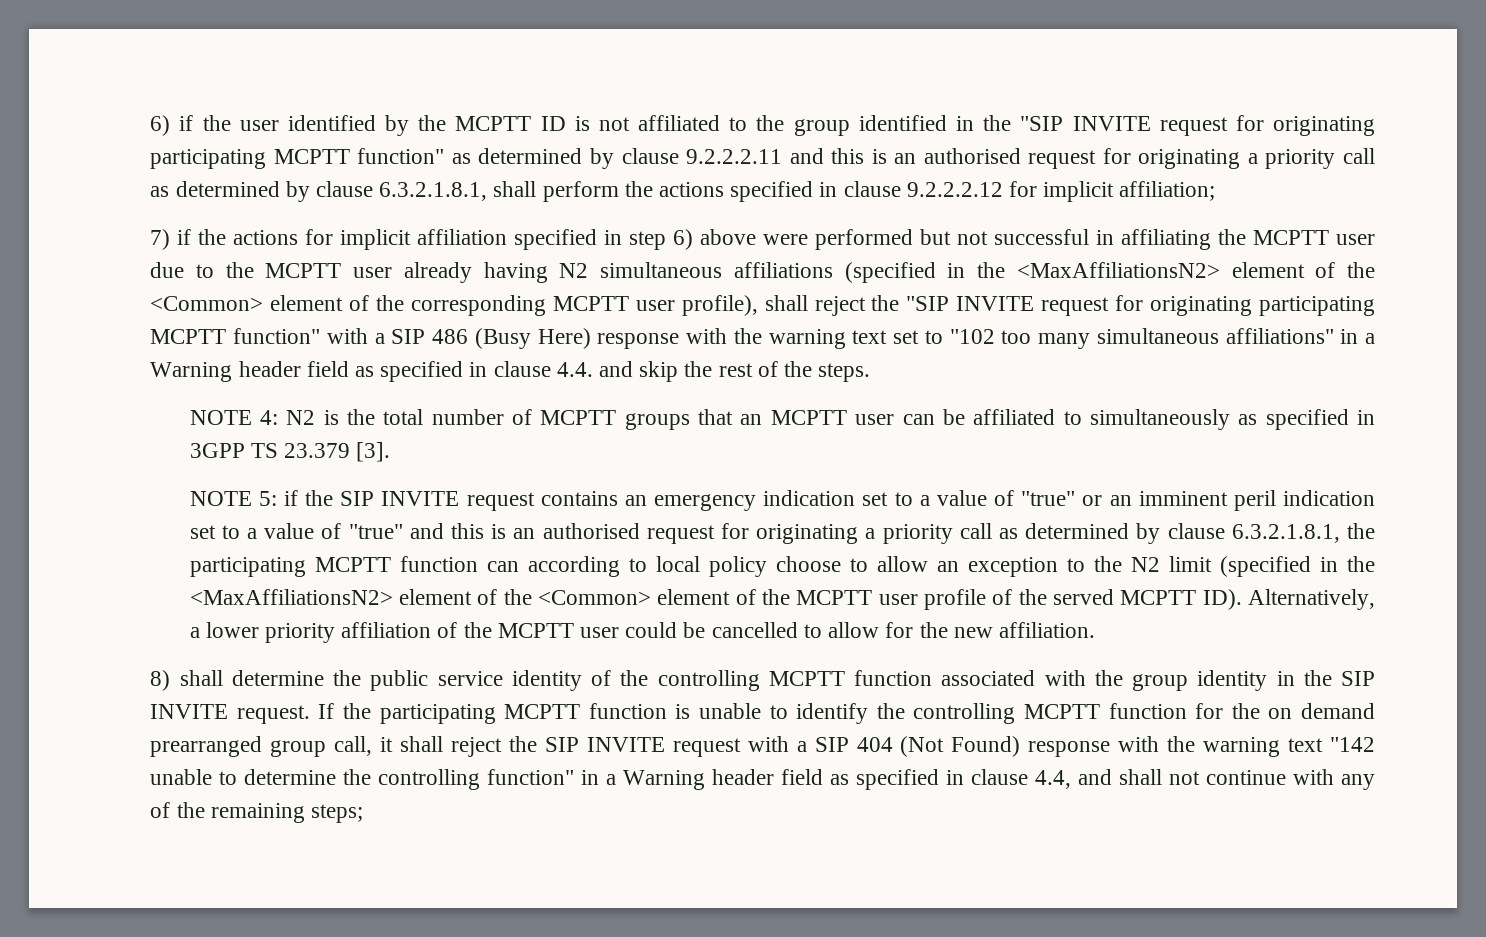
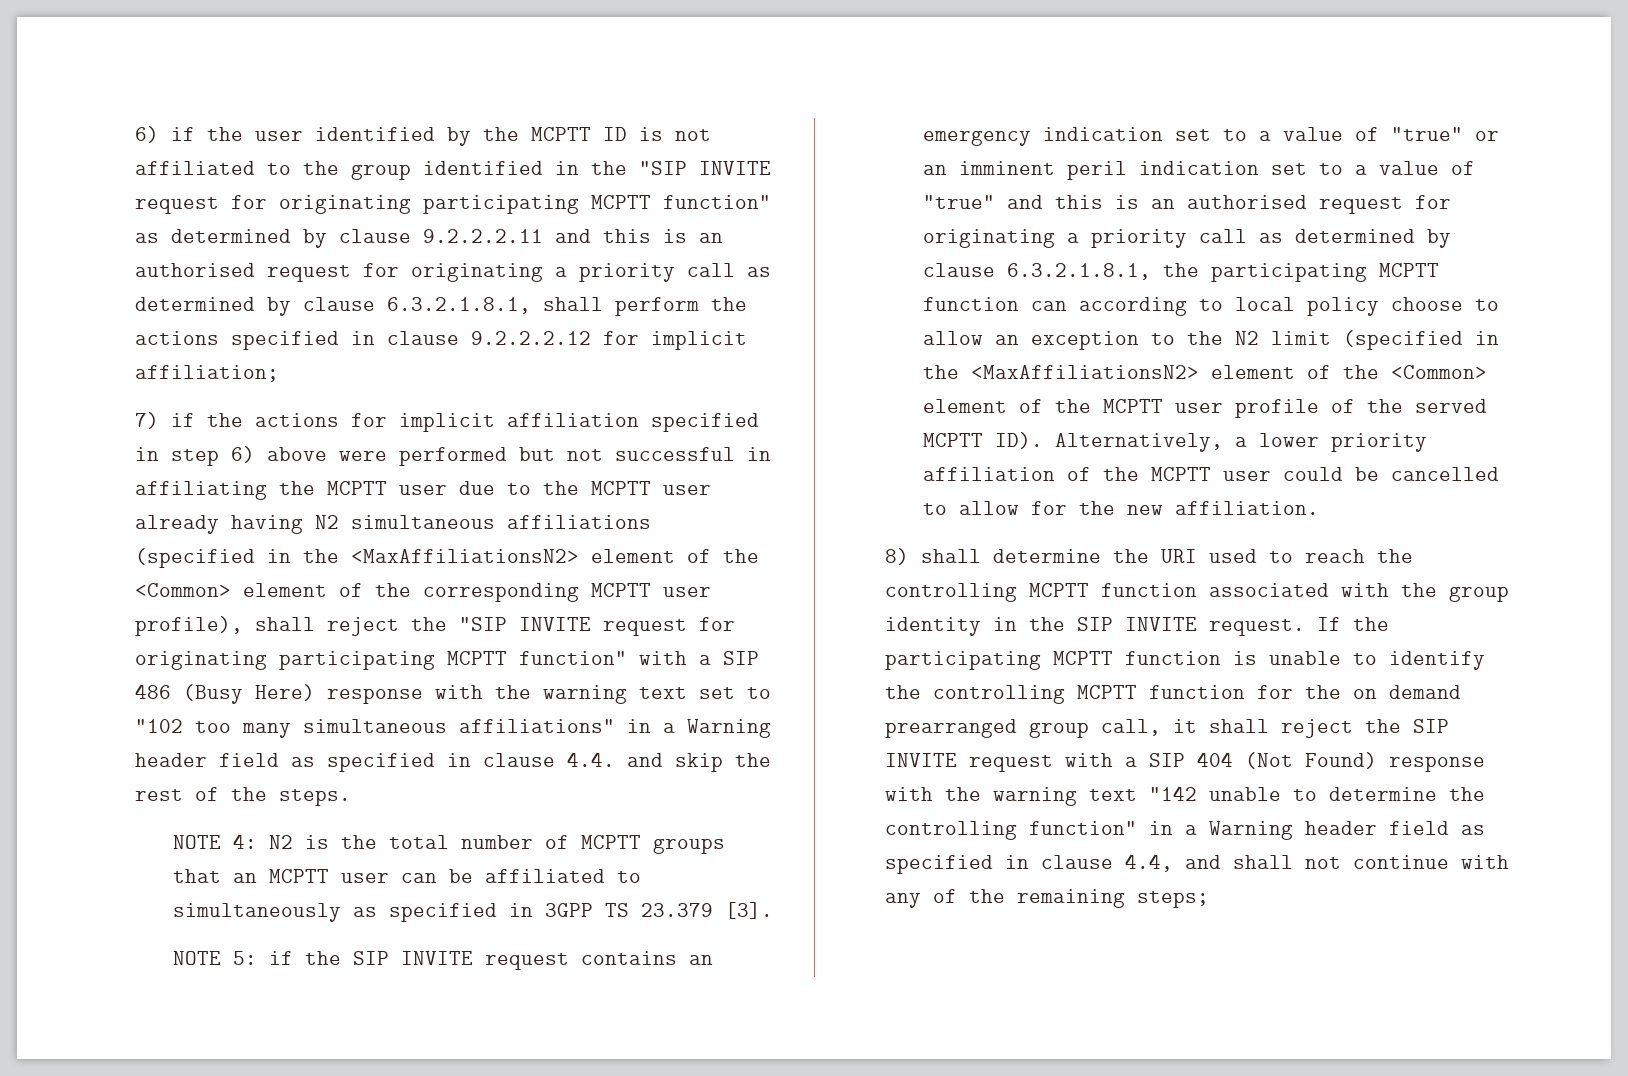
[370,670,612,691] public service identity of -> [1160,549,1365,563] URI used to reach

